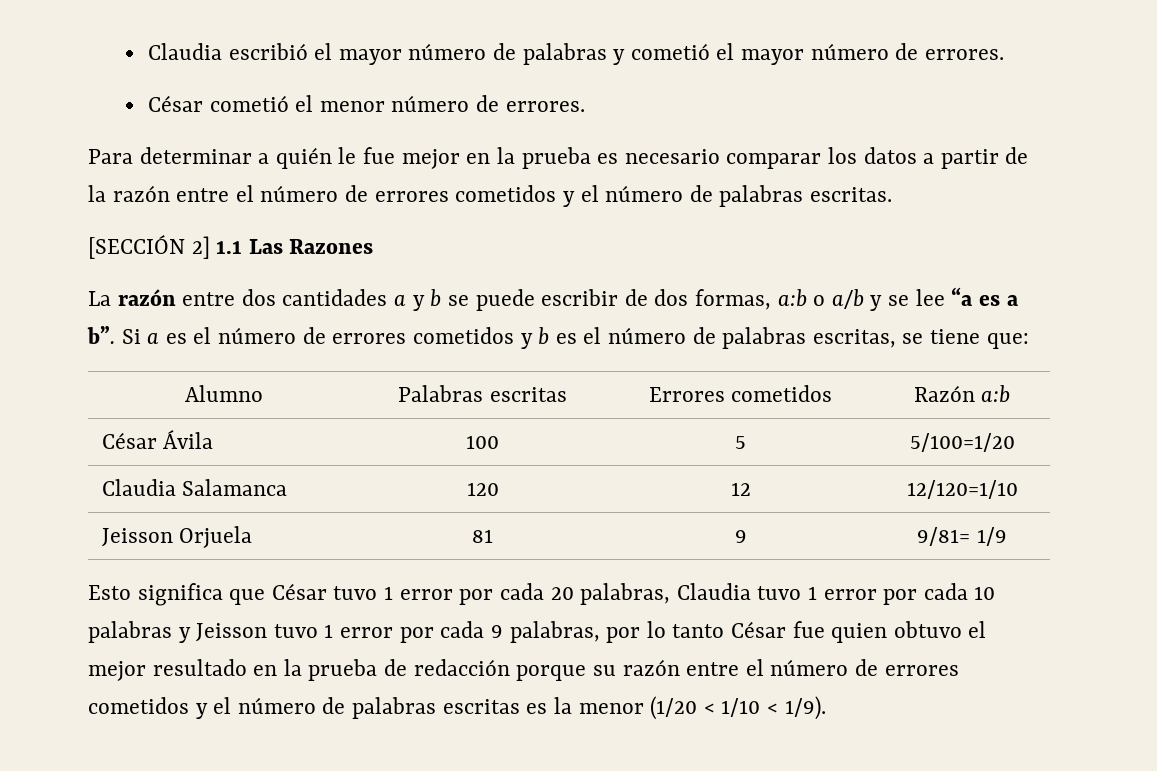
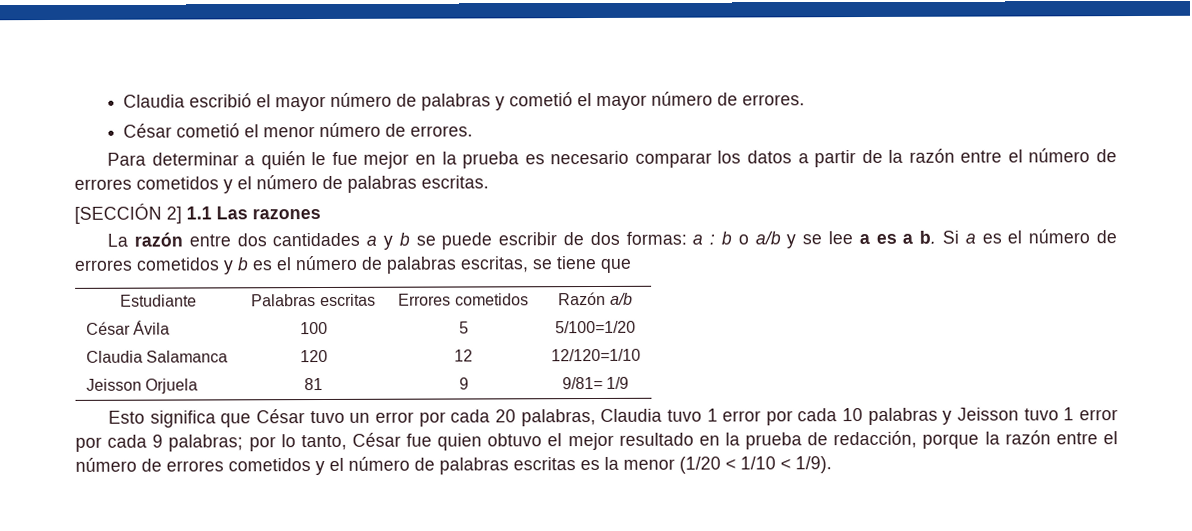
[289,239,374,254] Razones -> [252,208,321,220] razones
[694,289,807,310] formas, a:b -> [625,231,732,245] formas: a : b
[951,287,974,306] “a -> [858,233,870,245] a
[87,326,115,344] b”. -> [919,230,937,244] b.
[986,333,1029,349] [184,385,263,402] que: // Alumno -> [600,258,632,273] [119,294,197,307] que // Estudiante
[981,385,1011,403] a:b -> [609,292,633,305] a/b
[384,586,394,600] 1 -> [349,412,371,423] un
[509,621,600,643] palabras, -> [168,434,244,452] palabras;
[672,624,725,638] tanto -> [300,434,347,451] tanto,
[413,659,616,681] redacción porque su -> [833,430,1000,449] redacción, porque la

